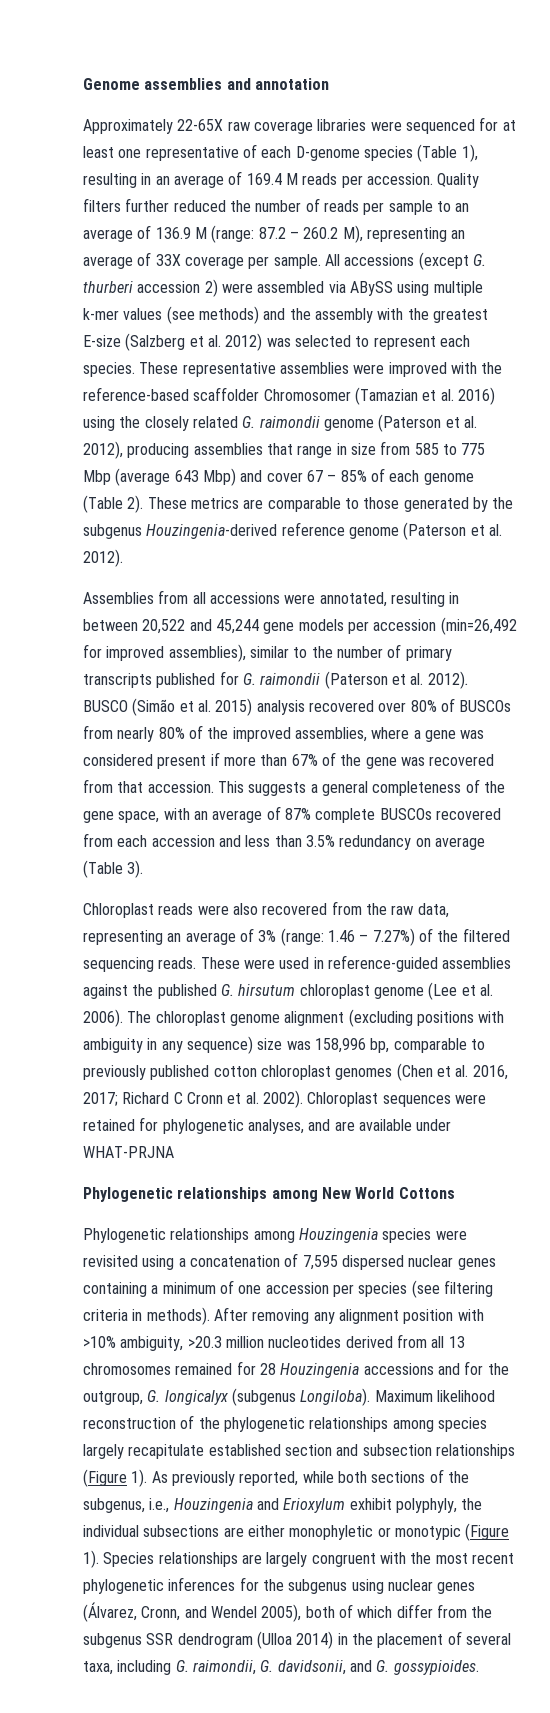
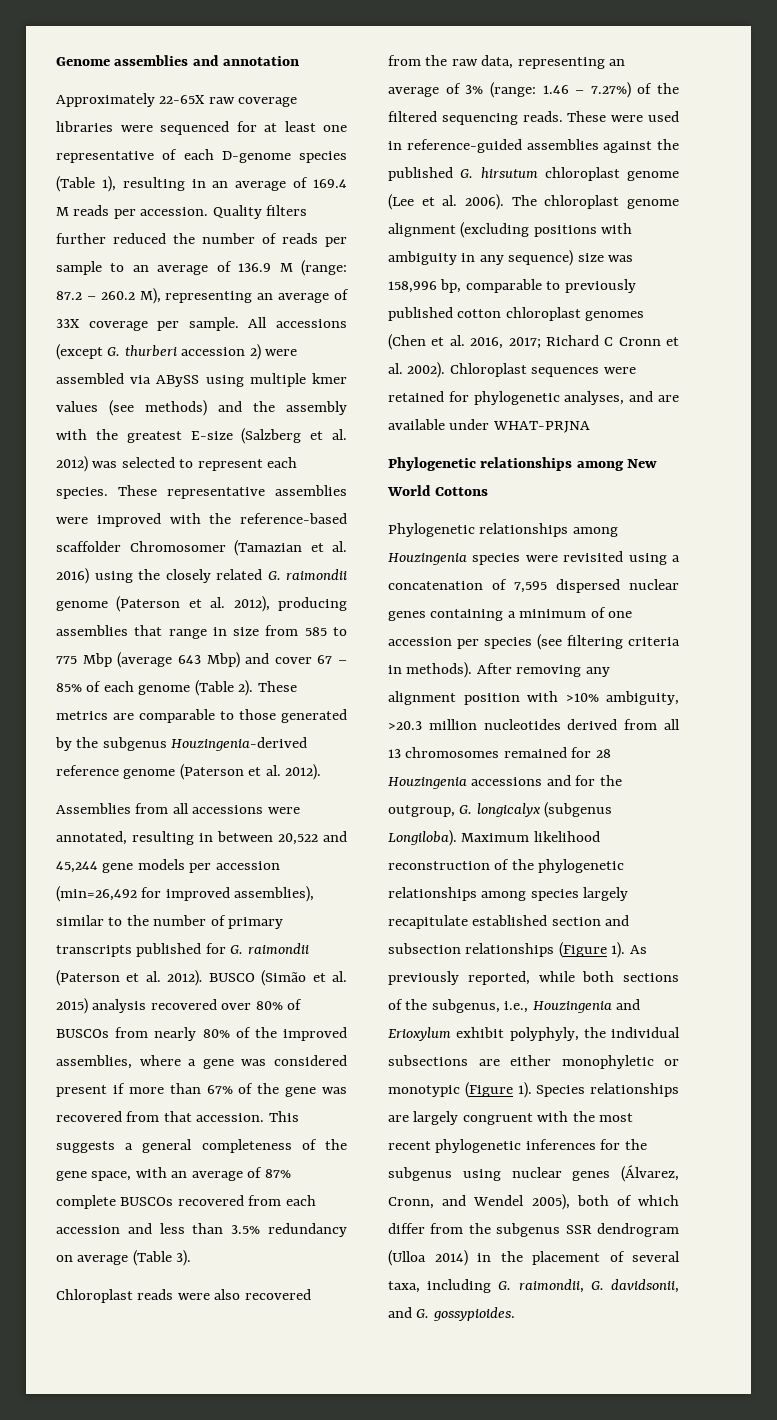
[83,308,119,320] k-mer -> [312,373,348,384] kmer

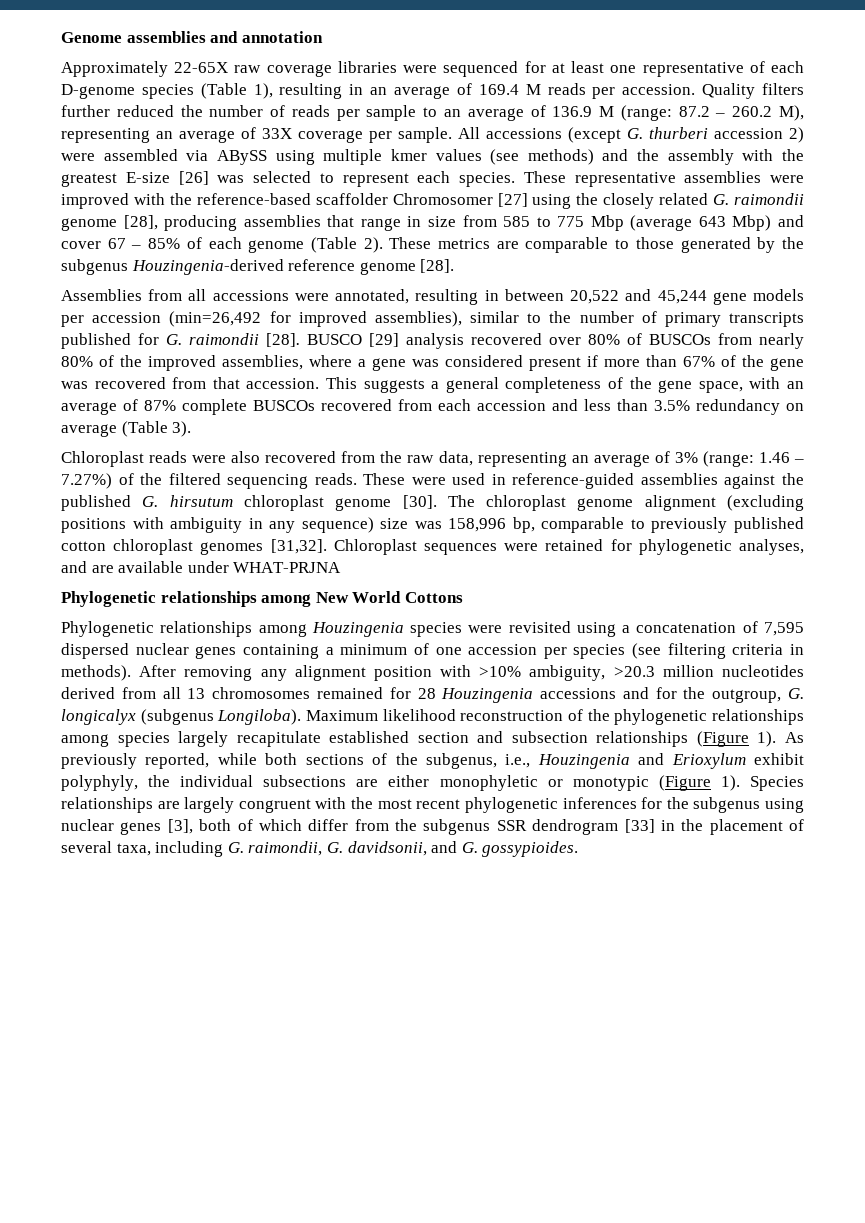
[241,428,347,444] [56,456,88,472] (Salzberg et al. 2012) -> [178,171,209,185] [26]
[234,540,347,556] [56,568,89,584] (Tamazian et al. 2016) -> [497,193,528,207] [27]
[116,596,270,612] (Paterson et al. 2012), -> [123,215,158,230] [28],
[179,764,322,780] (Paterson et al. 2012). -> [420,259,455,273] [28].
[56,970,347,986] [56,998,88,1014] (Paterson et al. 2012). BUSCO (Simão et al. 2015) -> [266,333,399,347] [28]. BUSCO [29]
[388,194,504,210] (Lee et al. 2006). -> [402,495,437,509] [30].
[388,334,679,350] [388,362,446,378] (Chen et al. 2016, 2017; Richard C Cronn et al. 2002). -> [270,539,327,554] [31,32].
[621,1165,679,1182] [388,1194,570,1210] (Álvarez, Cronn, and Wendel 2005), -> [167,819,193,834] [3],
[388,1250,468,1266] (Ulloa 2014) -> [624,819,655,833] [33]

